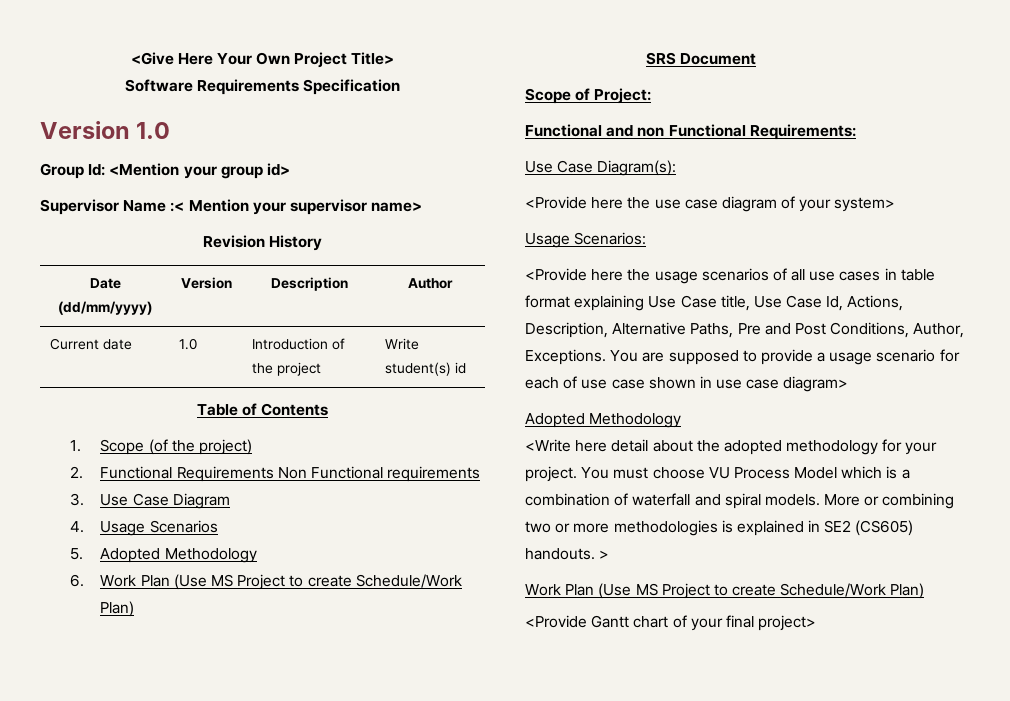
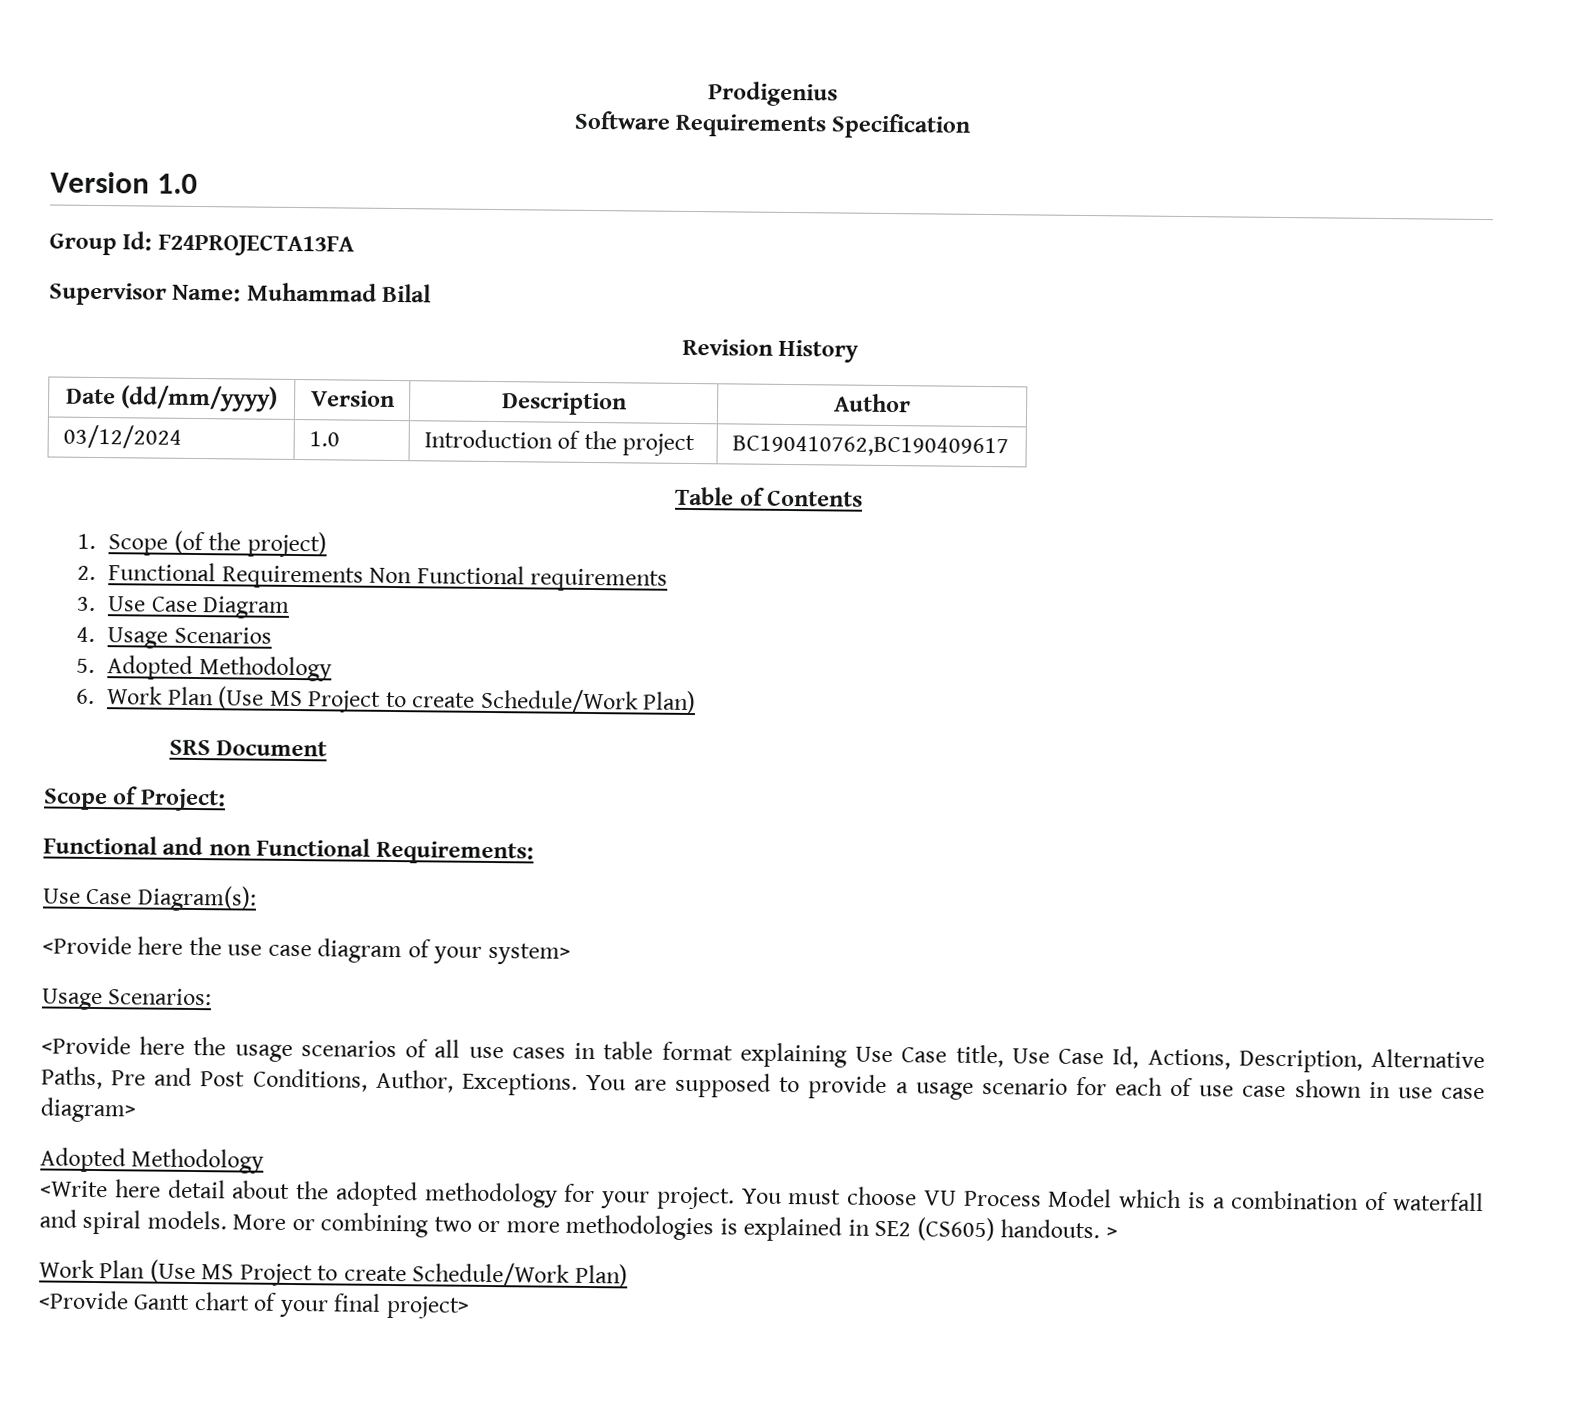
[130,52,395,68] <Give Here Your Own Project Title> -> [708,81,838,107] Prodigenius
[109,163,290,179] [40,199,423,215] <Mention your group id> // Supervisor Name :< Mention your supervisor name> -> [157,234,355,257] [49,282,433,306] F24PROJECTA13FA // Supervisor Name: Muhammad Bilal
[50,338,133,350] Current date -> [62,424,182,449] 03/12/2024
[385,338,420,350] [385,362,467,376] Write student(s) id -> [731,435,1009,458] BC190410762,BC190409617

